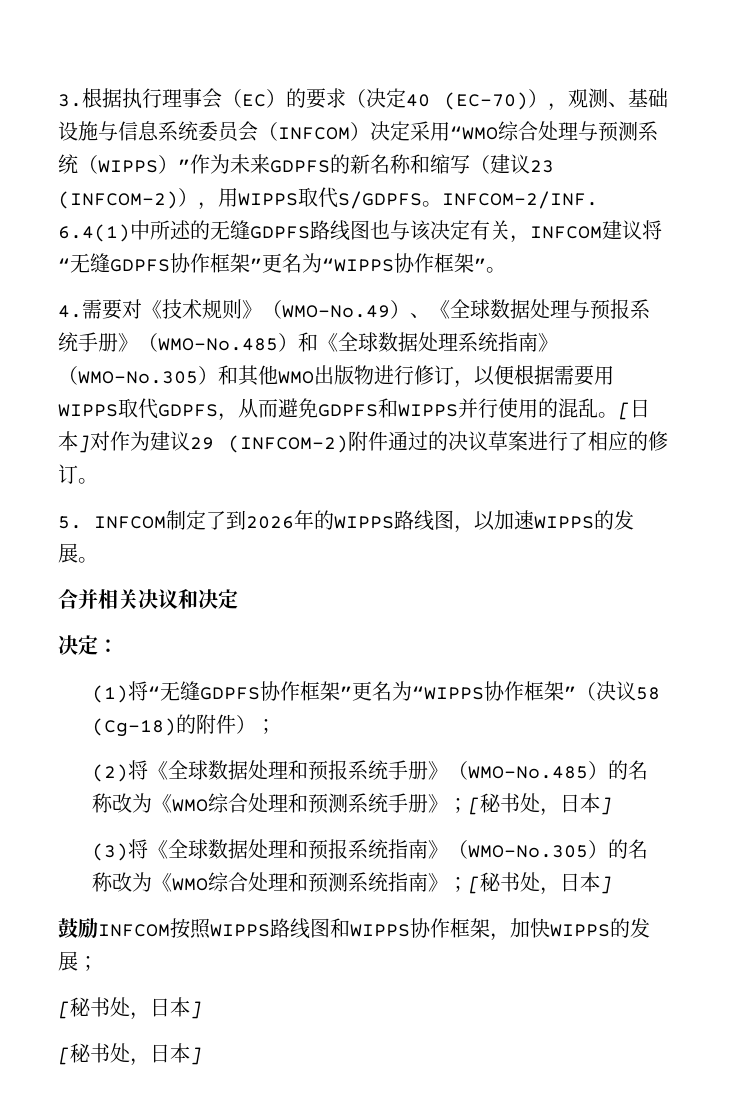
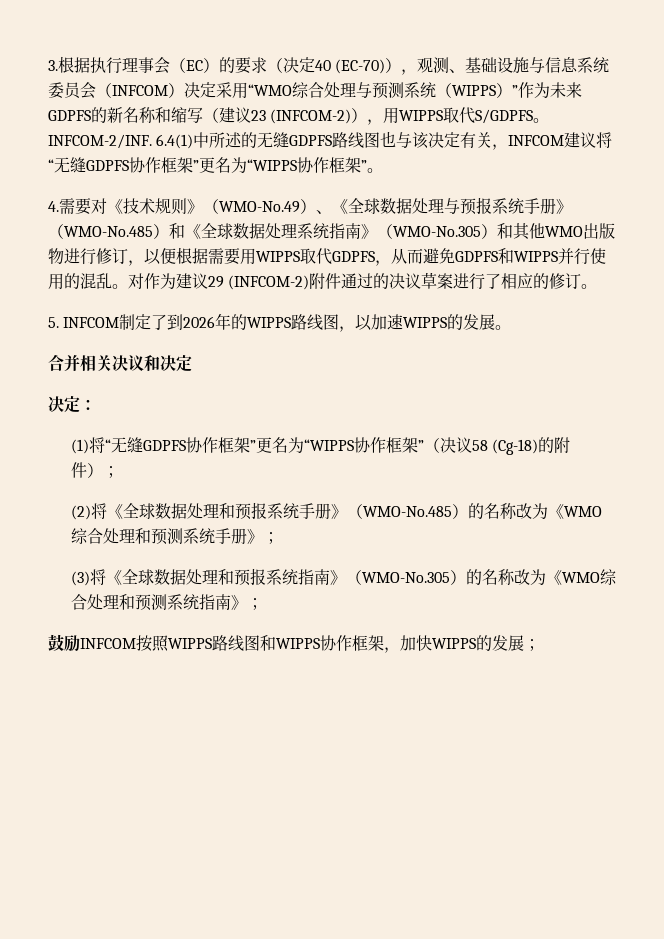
[618,399,650,420] [58,431,90,453] [日本] -> (128, 286) none
[468,793,613,816] [秘书处，日本] -> (279, 538) none
[468,872,613,895] [秘书处，日本] -> (263, 604) none
[58,997,202,1020] [58,1043,202,1066] // [秘书处，日本] // [秘书处，日本] -> (540, 645) none

